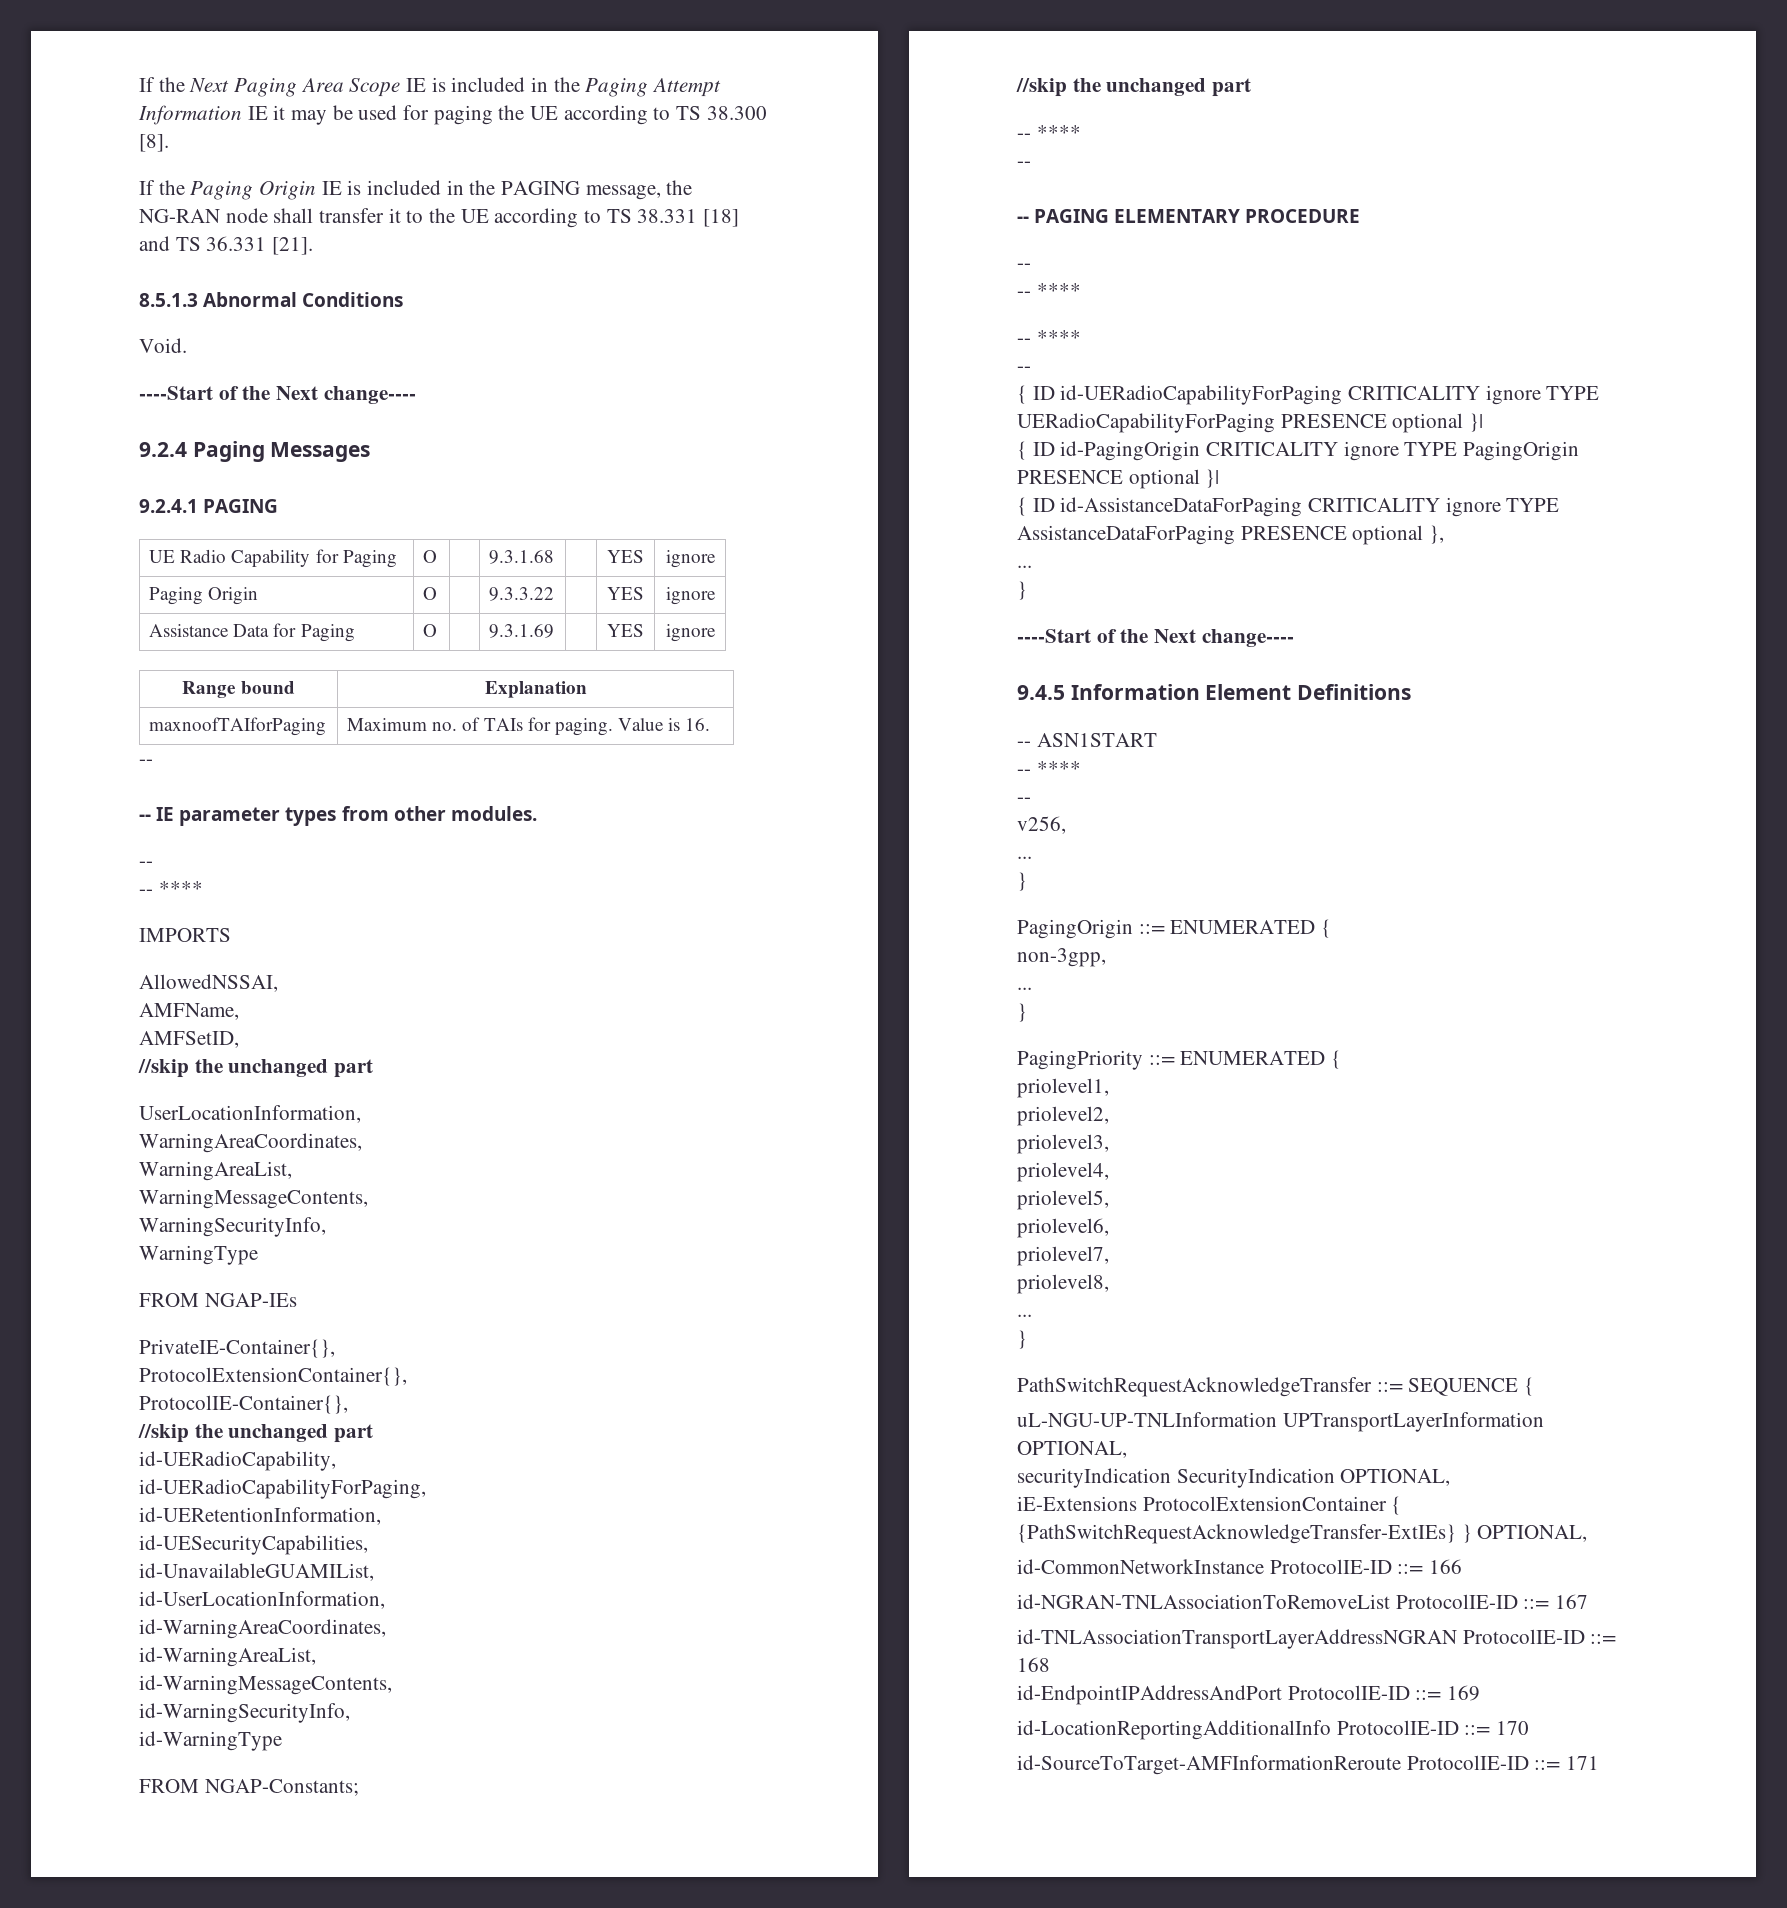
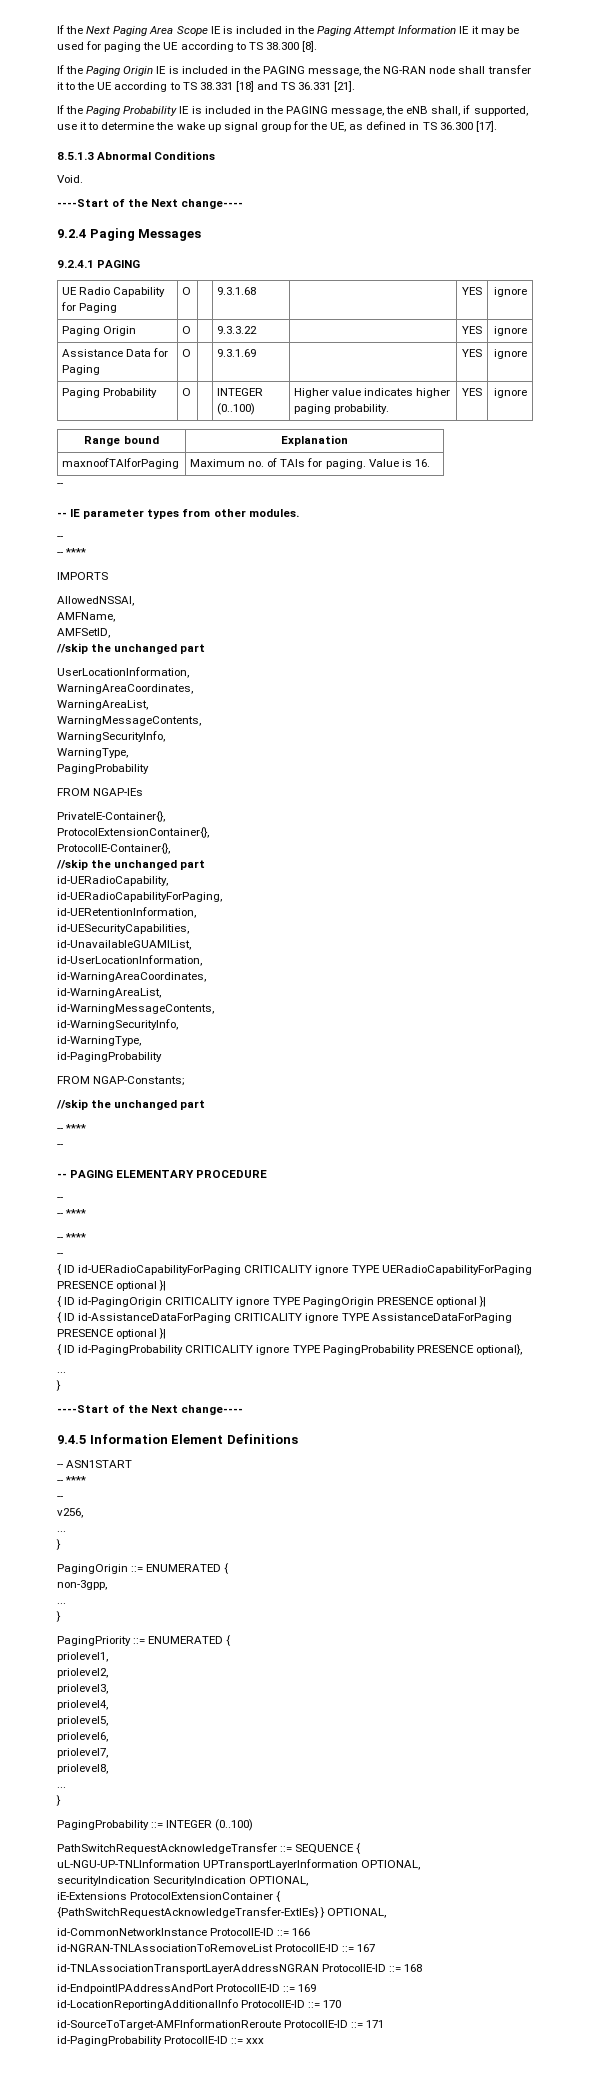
(314, 246) none -> [57,105,528,116] [57,121,497,132] // If the Paging Probability IE is included in the PAGING message, the eNB shall, if supported, use it to determine the wake up signal group for the UE, as defined in TS 36.300 [17].
(716, 633) none -> [62,388,158,398] [182,388,192,396] [217,388,264,396] [217,403,256,415] [294,388,451,398] [294,404,390,414] [462,388,482,396] [493,388,527,398] // Paging Probability | O | | INTEGER (0..100) | Higher value indicates higher paging probability. | YES | ignore
[139,1245,258,1265] WarningType -> [57,748,128,758] [57,764,149,774] WarningType, // PagingProbability
[139,1731,282,1751] id-WarningType -> [57,1036,141,1046] [57,1052,162,1062] id-WarningType, // id-PagingProbability
[1429,525,1445,544] }, -> [159,1328,167,1339] [57,1344,522,1355] }| // { ID id-PagingProbability CRITICALITY ignore TYPE PagingProbability PRESENCE optional},
(1027, 1339) none -> [57,1819,254,1831] // PagingProbability ::= INTEGER (0..100)
(1600, 1763) none -> [57,2036,265,2046] // id-PagingProbability ProtocolIE-ID ::= xxx

